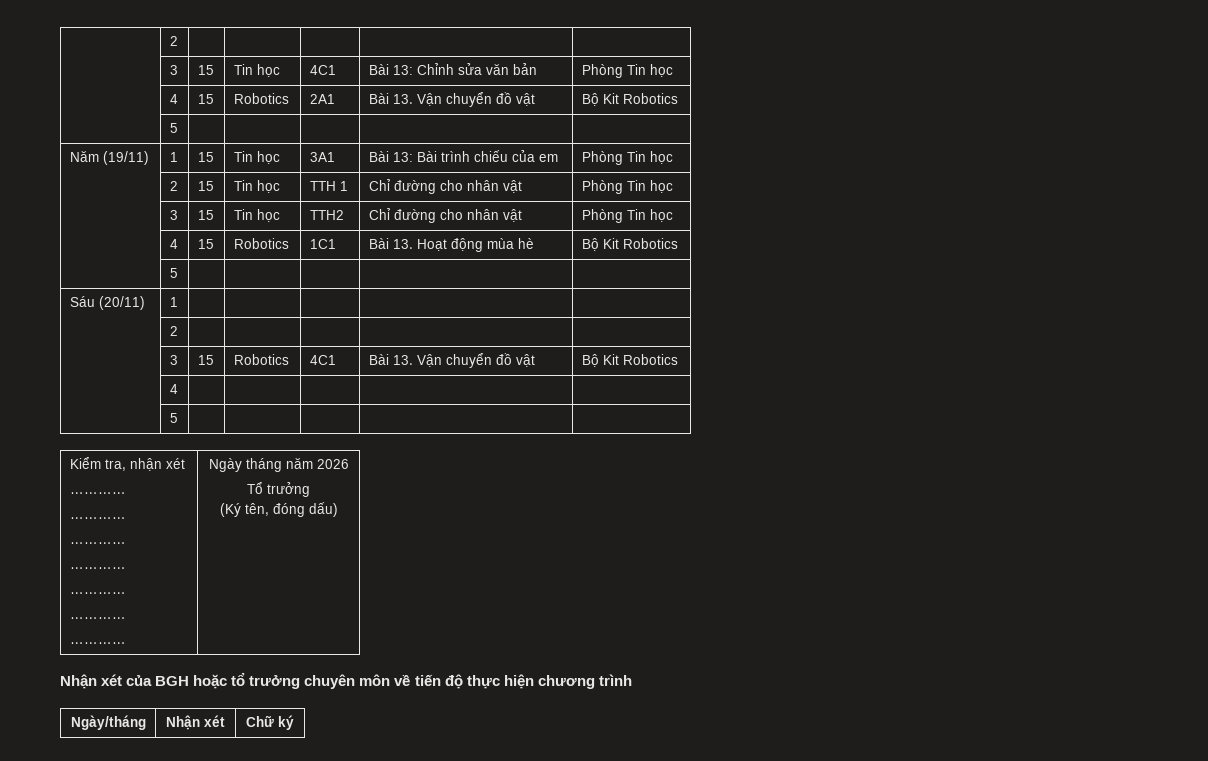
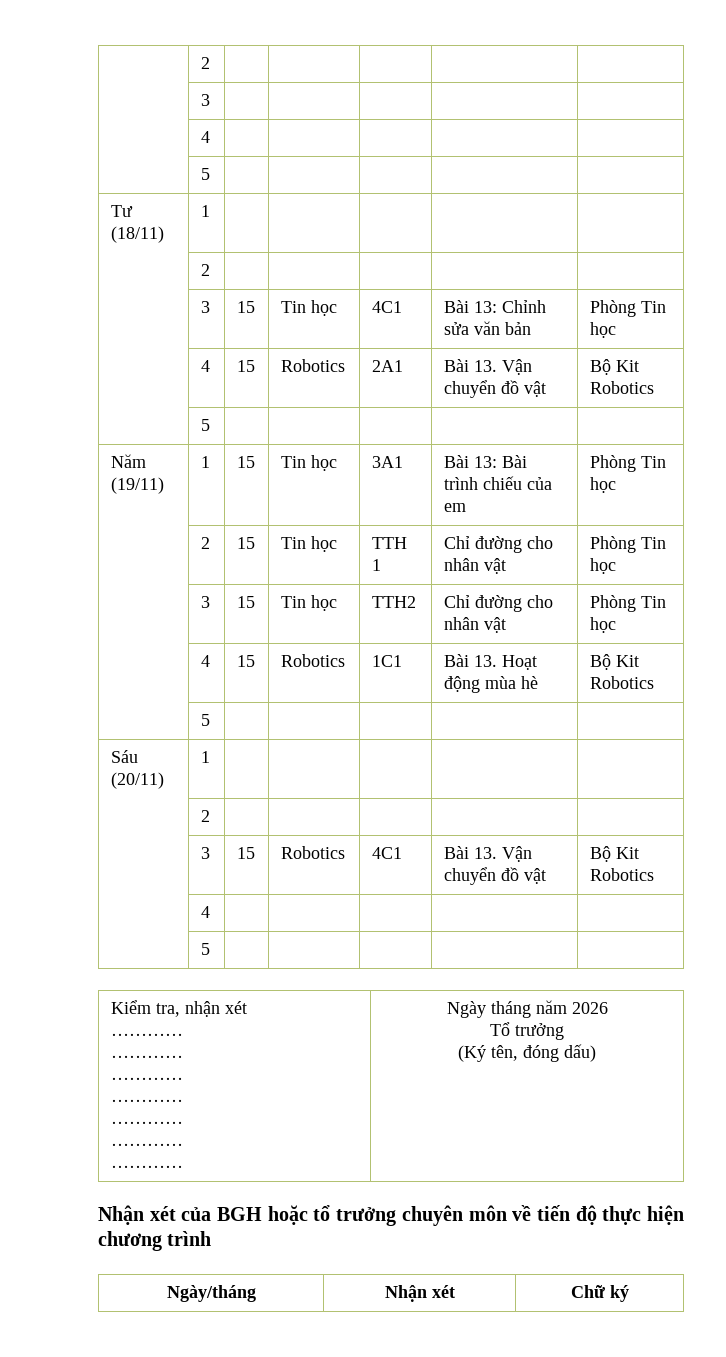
[169,36,178,46] | 2 | | | | | -> [200,57,210,69] [200,94,210,106] [200,131,210,143] [200,168,210,180] [110,205,133,217] [110,226,164,243] [200,205,210,217] [200,264,210,276] | 2 | | | | | // | 3 | | | | | // | 4 | | | | | // | 5 | | | | | // Tư (18/11) | 1 | | | | | // | 2 | | | | |

